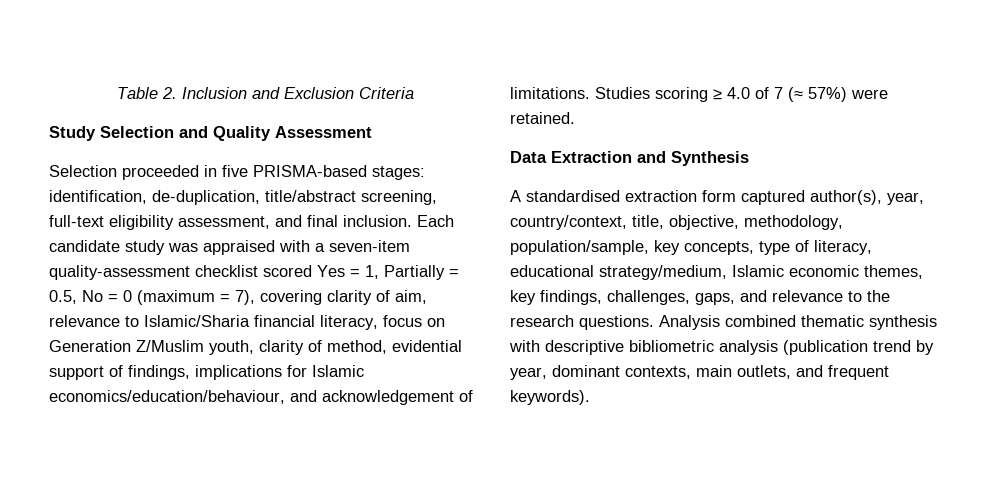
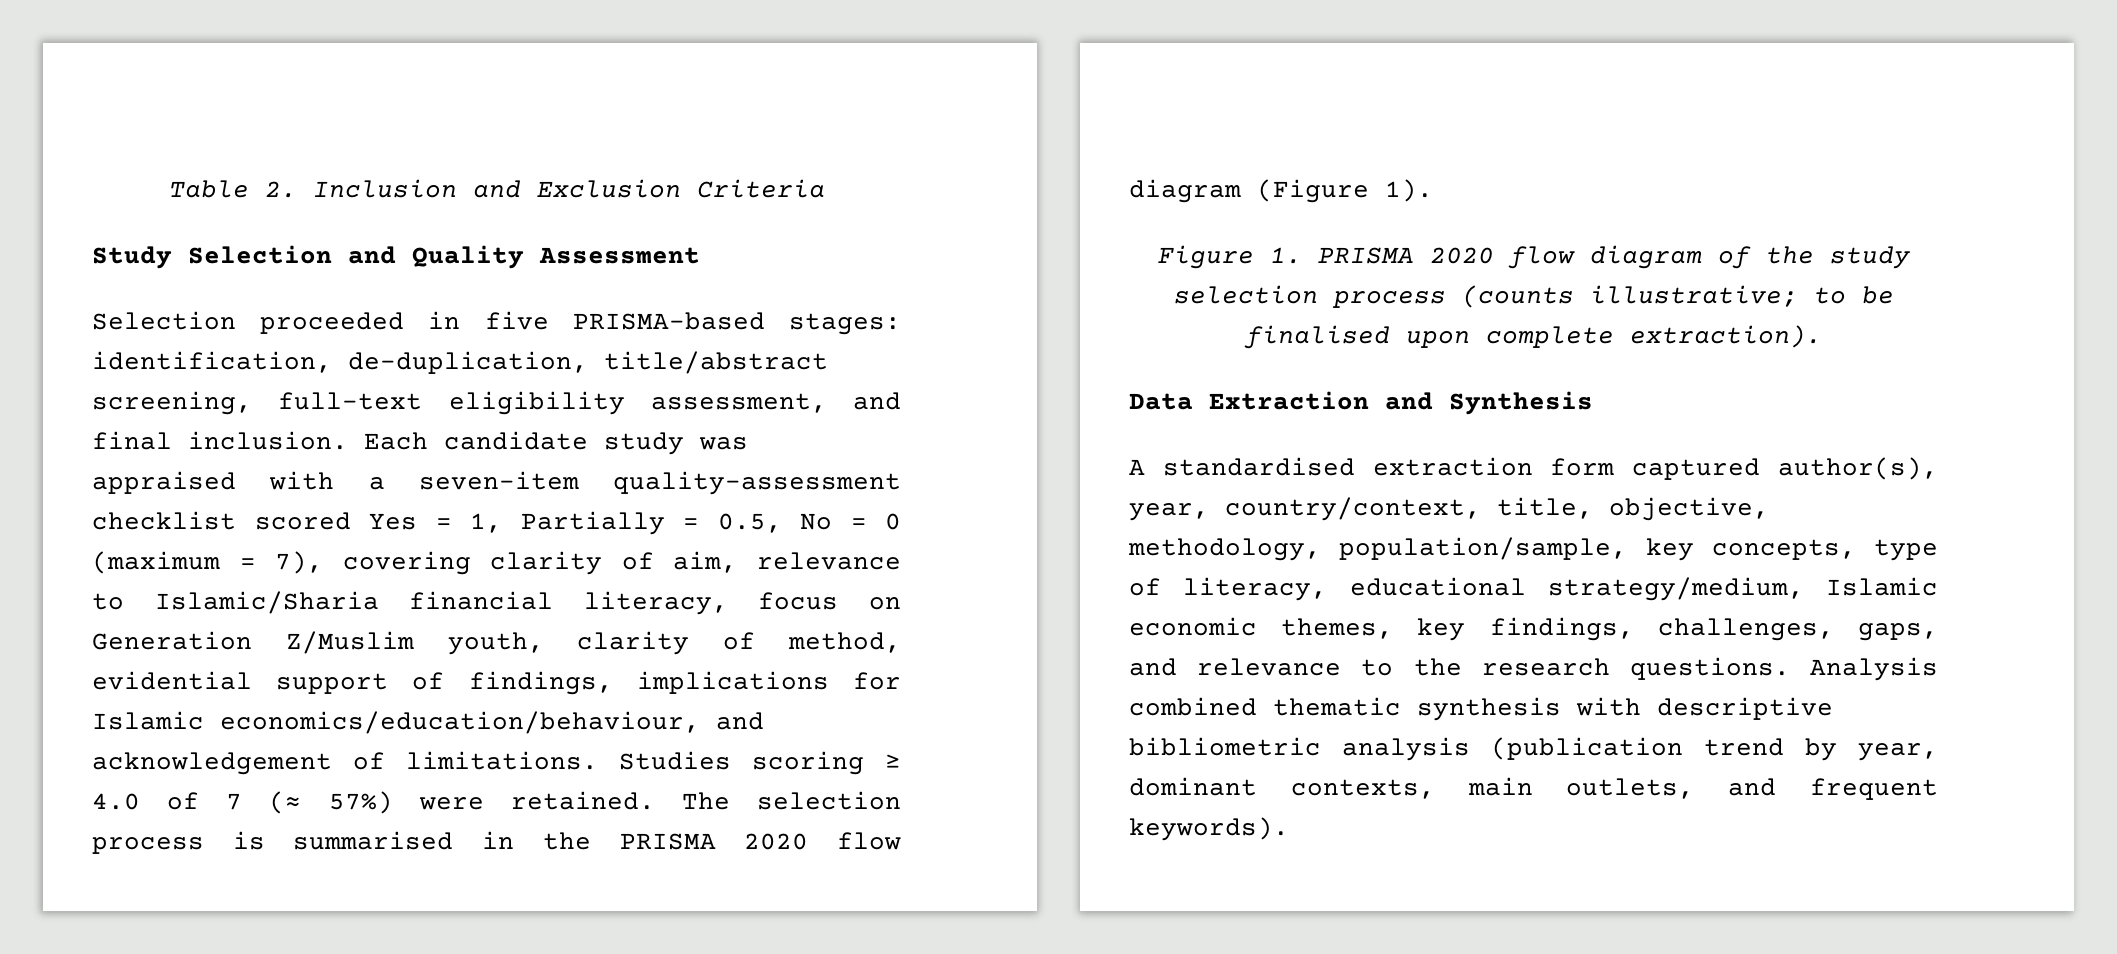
(575, 118) none -> [681,791,901,810] [92,831,901,854] [1129,179,1433,203] [1157,245,1911,269] [1173,285,1894,308] [1243,325,1822,349] The selection process is summarised in the PRISMA 2020 flow diagram (Figure 1). // Figure 1. PRISMA 2020 flow diagram of the study selection process (counts illustrative; to be finalised upon complete extraction).

